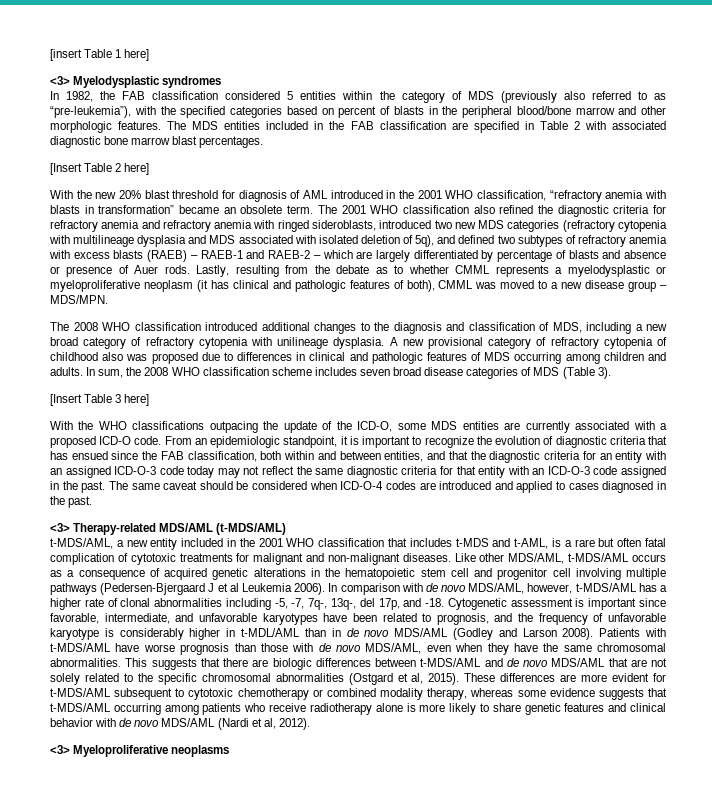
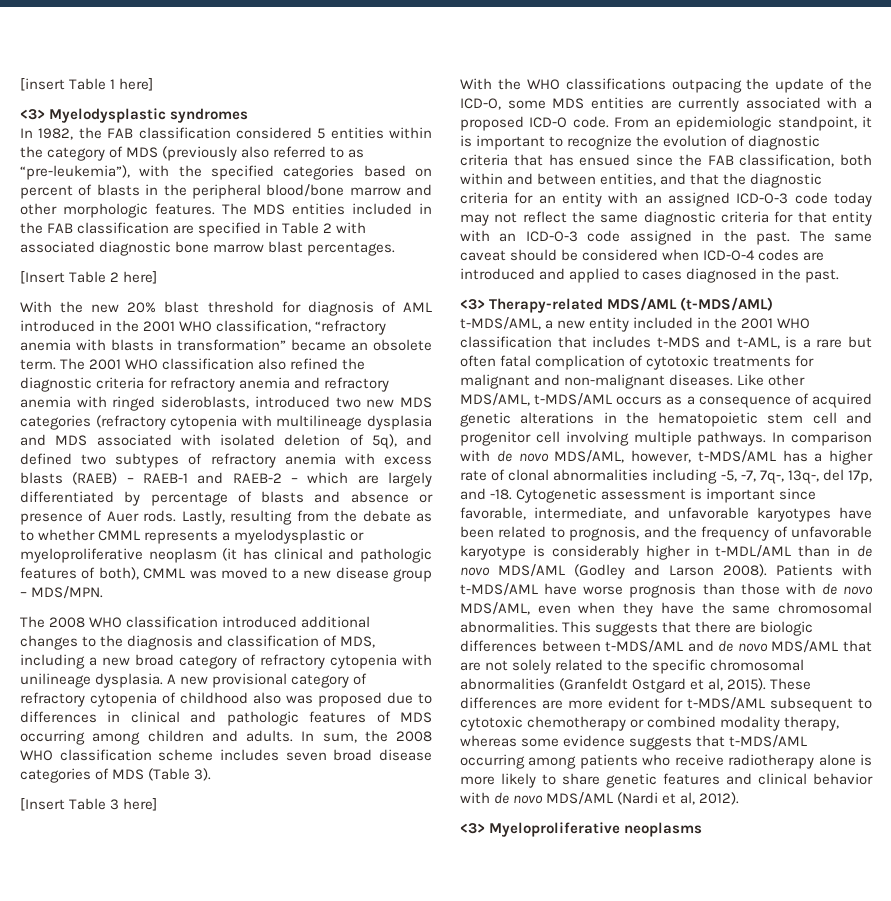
[50,583,326,595] pathways (Pedersen-Bjergaard J et al Leukemia 2006). -> [697,431,767,446] pathways.
[348,673,393,685] (Ostgard -> [559,678,687,693] (Granfeldt Ostgard

